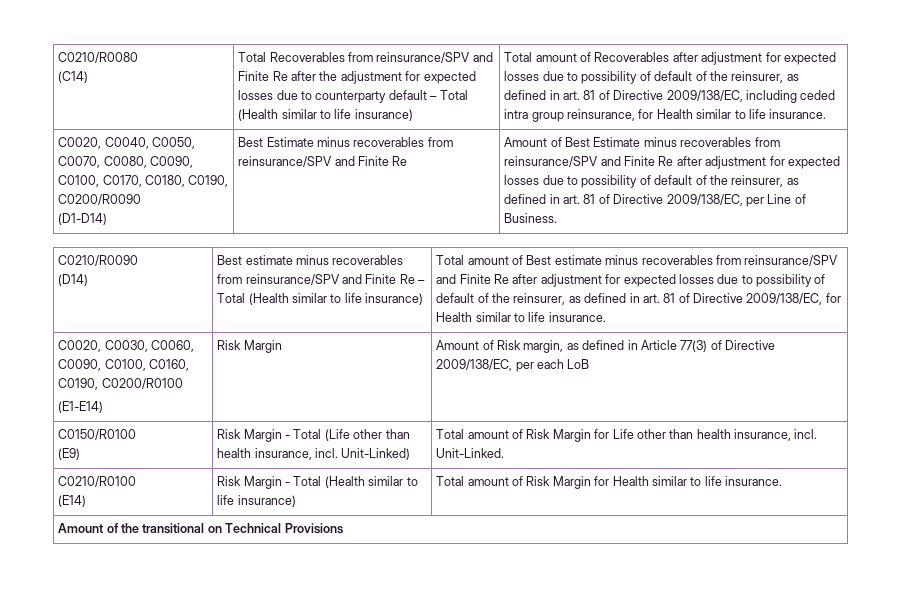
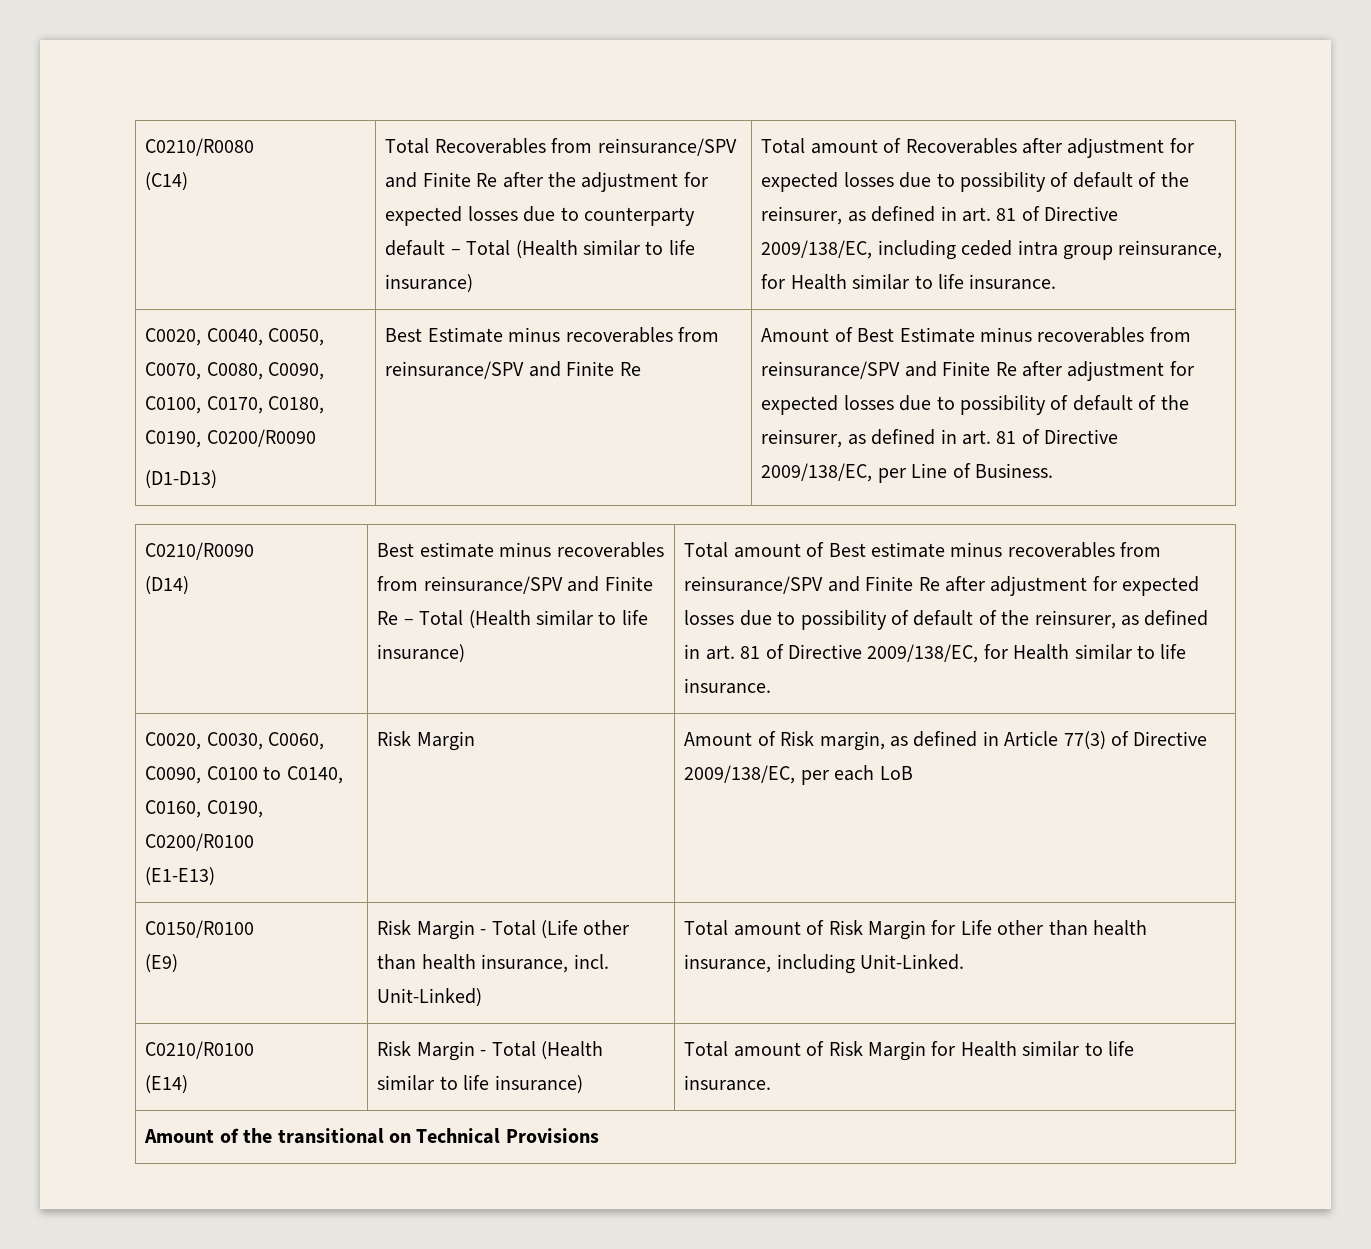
[58,213,108,225] (D1-D14) -> [145,470,218,489] (D1-D13)
[104,359,146,371] C0100, -> [206,766,343,784] C0100 to C0140,
[58,401,104,413] (E1-E14) -> [145,867,216,886] (E1-E13)
[794,429,818,439] incl. -> [776,954,855,974] including

